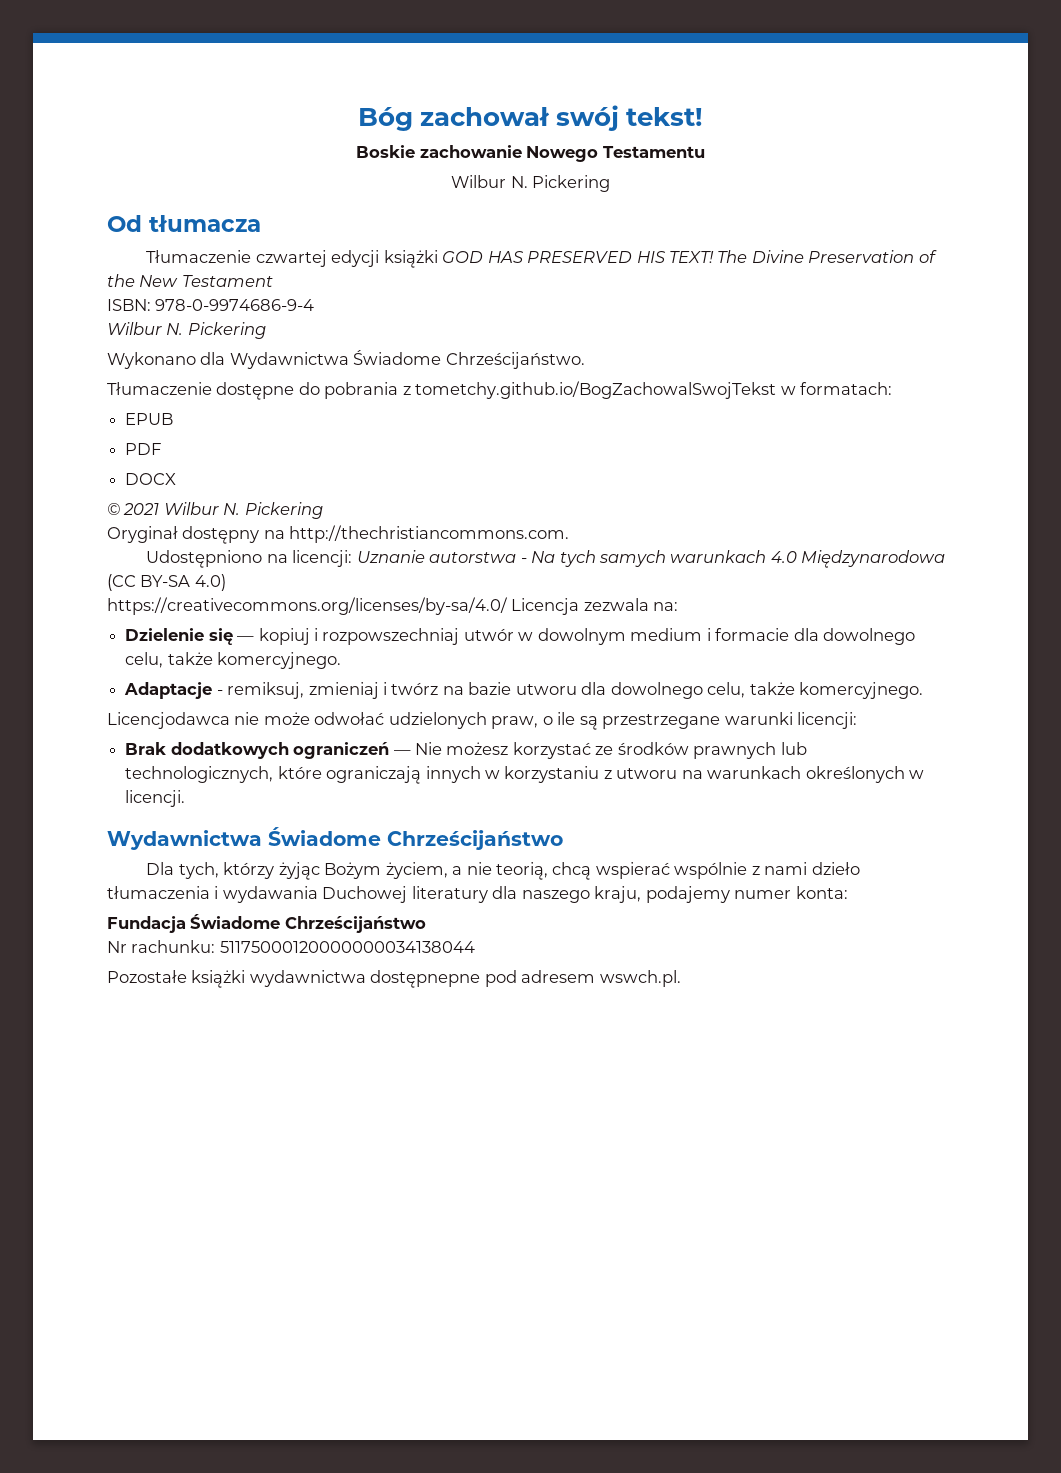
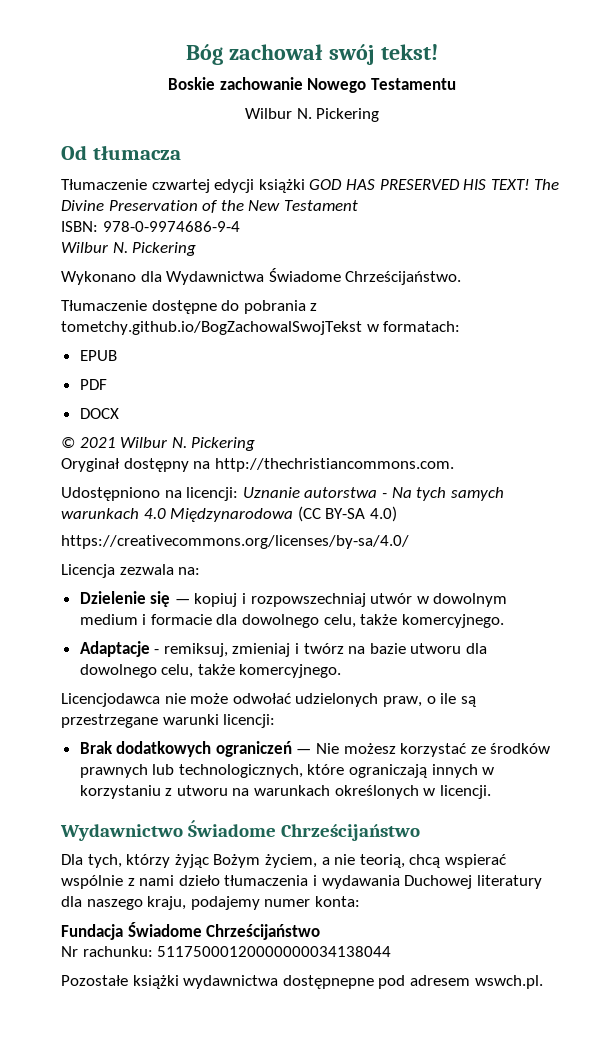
(508, 606) none -> (409, 542) //
[107,830,262,850] Wydawnictwa -> [60,824,183,841] Wydawnictwo

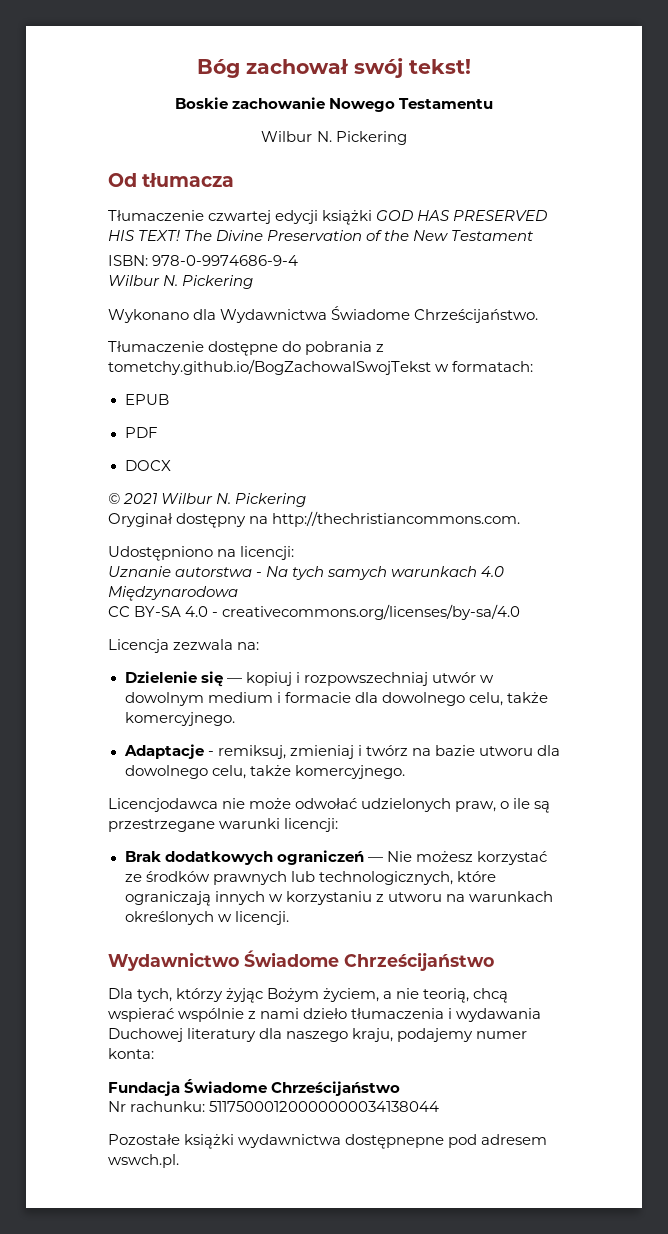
(239, 494) none -> (295, 553) //
[297,506,397,522] [61,535,409,549] (CC BY-SA 4.0) // https://creativecommons.org/licenses/by-sa/4.0/ -> [108,604,521,620] // CC BY-SA 4.0 - creativecommons.org/licenses/by-sa/4.0

